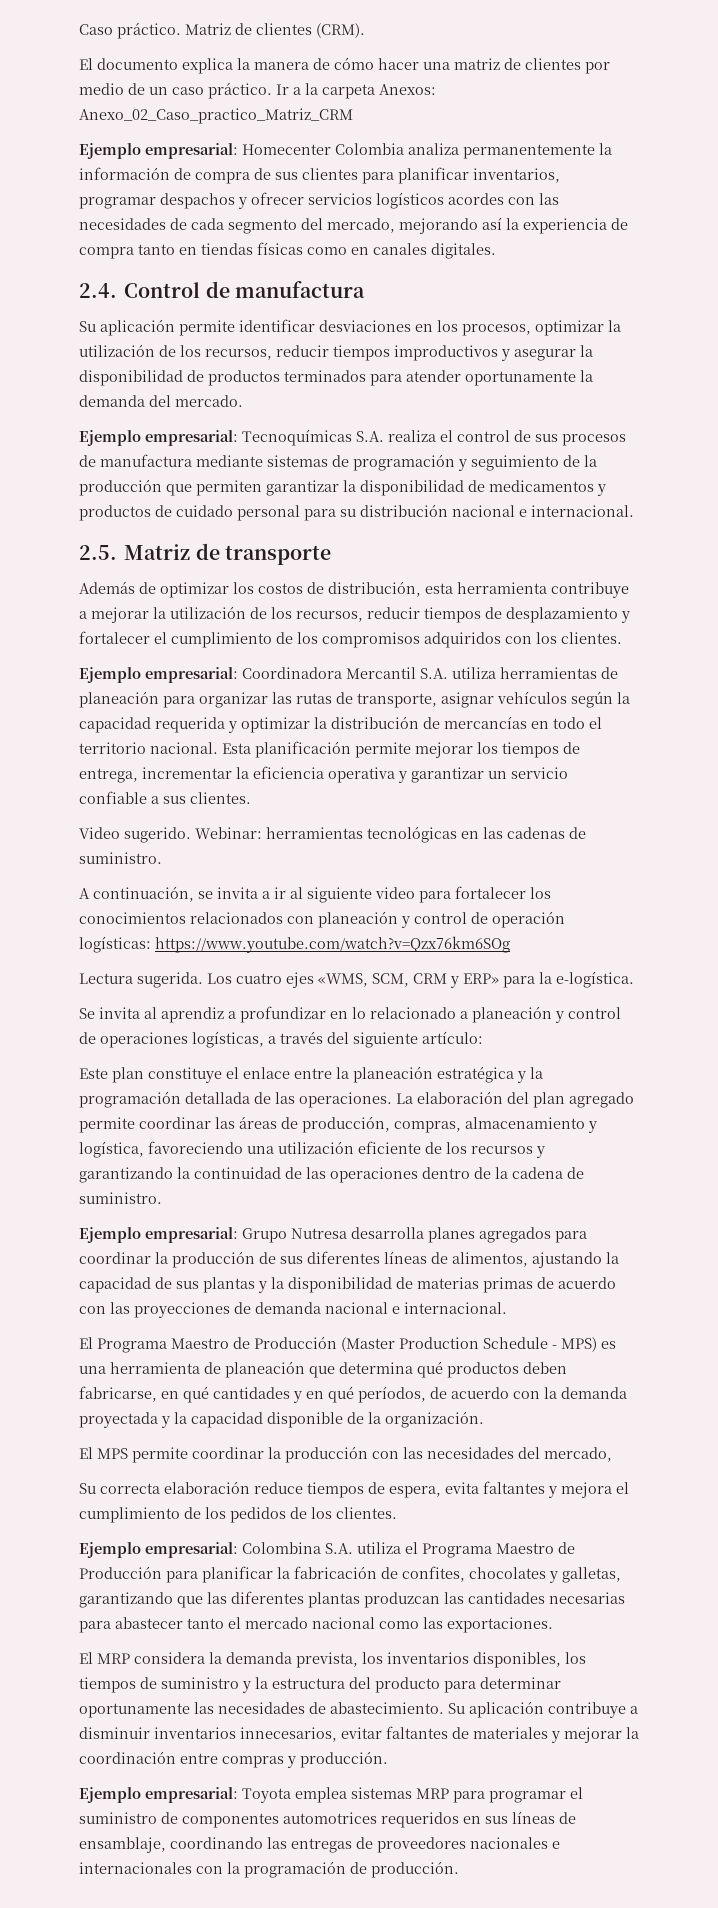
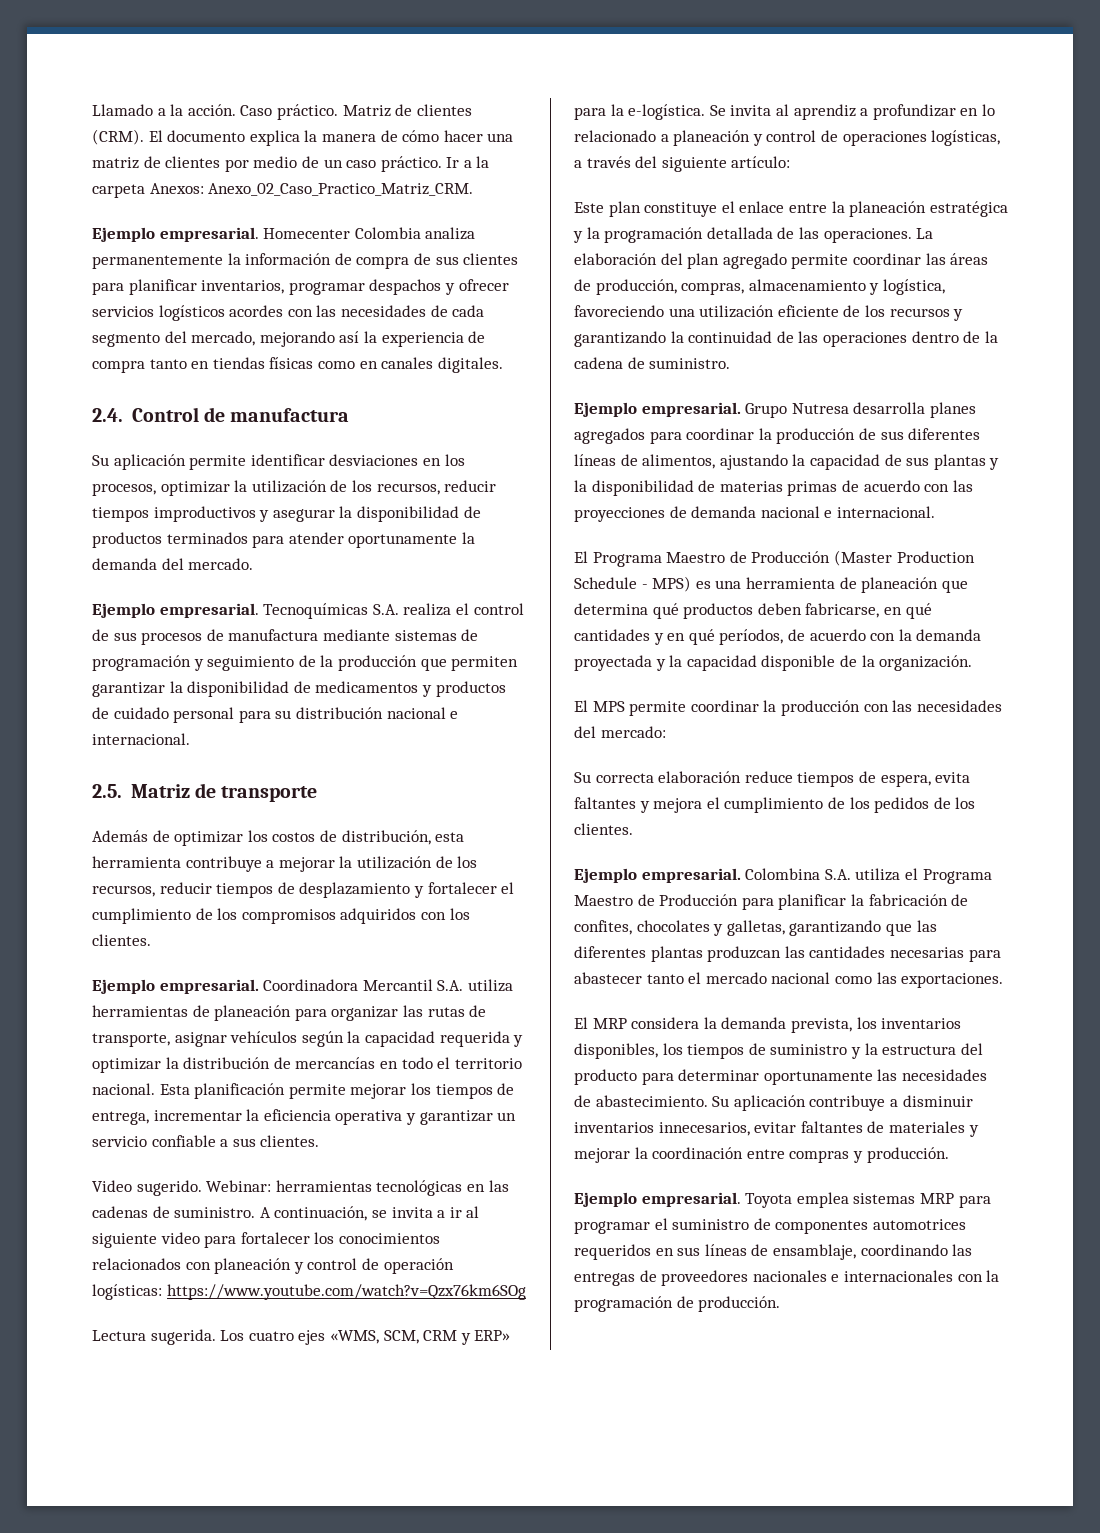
(79, 29) none -> [92,104,236,116] Llamado a la acción.
(365, 30) // -> (144, 137) none
[79,108,353,124] [79,143,238,159] Anexo_02_Caso_practico_Matriz_CRM // Ejemplo empresarial: -> [208,183,474,196] [92,227,259,242] Anexo_02_Caso_Practico_Matriz_CRM. // Ejemplo empresarial.
[145,430,238,446] empresarial: -> [159,603,259,618] empresarial.
[145,667,238,683] empresarial: -> [159,979,259,994] empresarial.
(162, 858) // -> (256, 1212) none
(634, 979) // -> (706, 112) none
[145,1227,238,1243] empresarial: -> [641,402,741,417] empresarial.
[544,1447,612,1462] mercado, -> [600,726,666,738] mercado:
[145,1542,238,1558] empresarial: -> [641,868,741,883] empresarial.
[145,1787,238,1803] empresarial: -> [641,1192,741,1207] empresarial.

